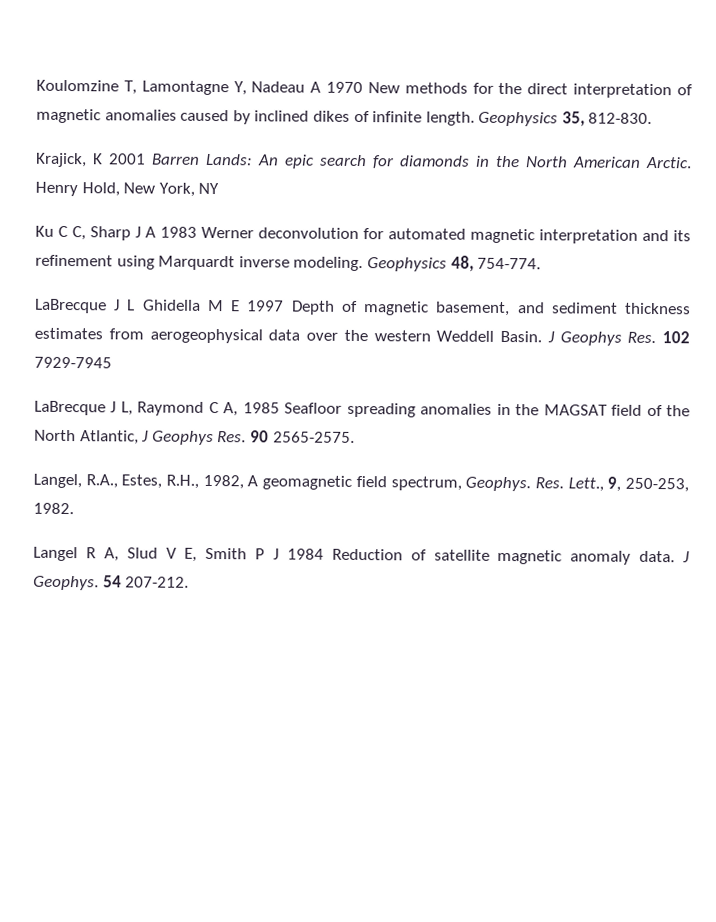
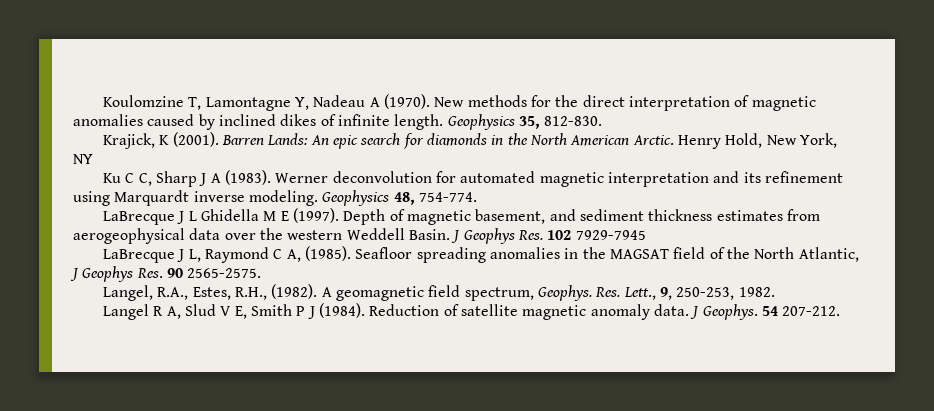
[326,81,364,94] 1970 -> [384,94,431,109] (1970).
[109,153,146,165] 2001 -> [172,132,219,147] (2001).
[160,226,197,238] 1983 -> [225,170,272,185] (1983).
[247,300,285,312] 1997 -> [293,208,340,223] (1997).
[242,402,280,414] 1985 -> [305,246,352,261] (1985).
[202,474,244,490] 1982, -> [271,284,318,299] (1982).
[286,548,324,560] 1984 -> [319,303,366,318] (1984).

